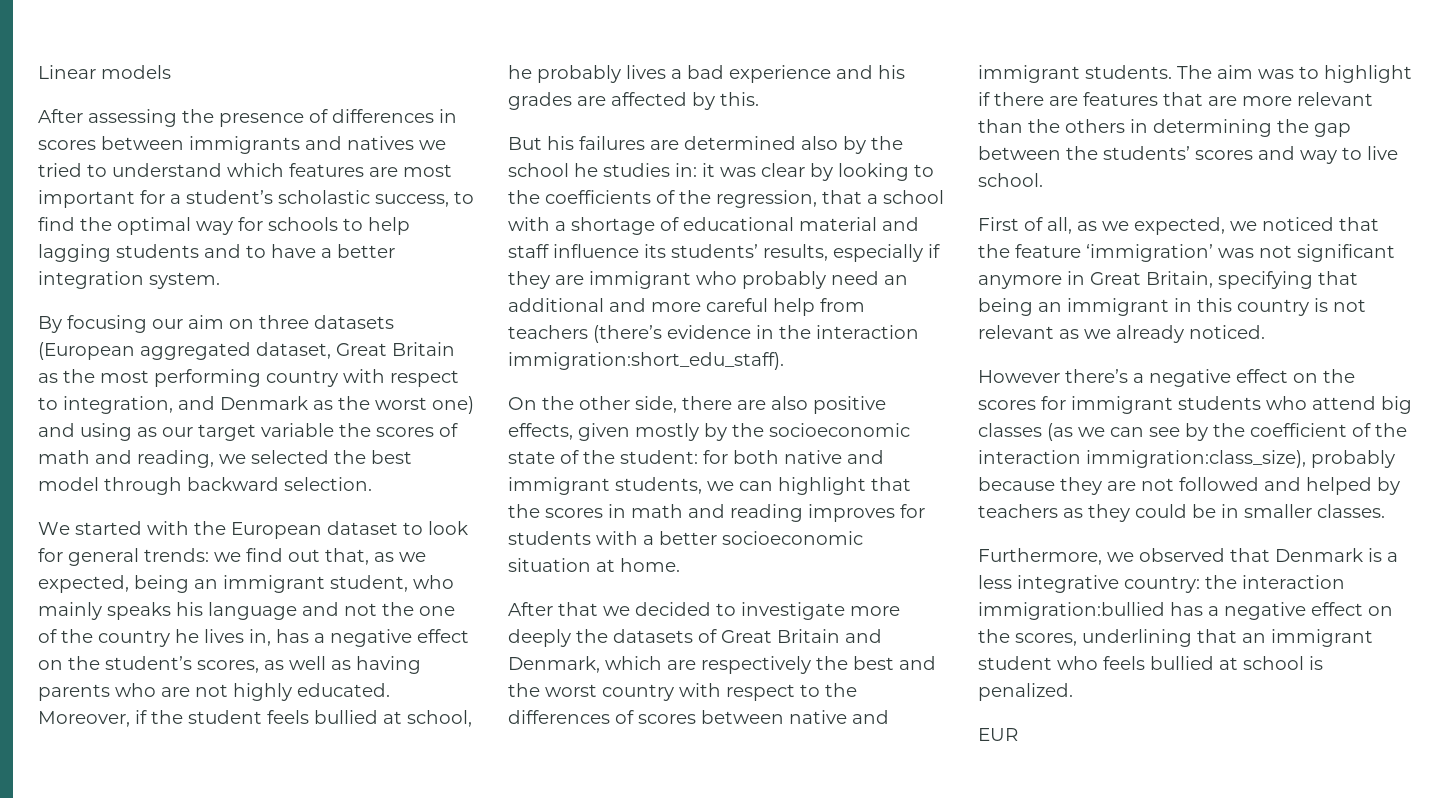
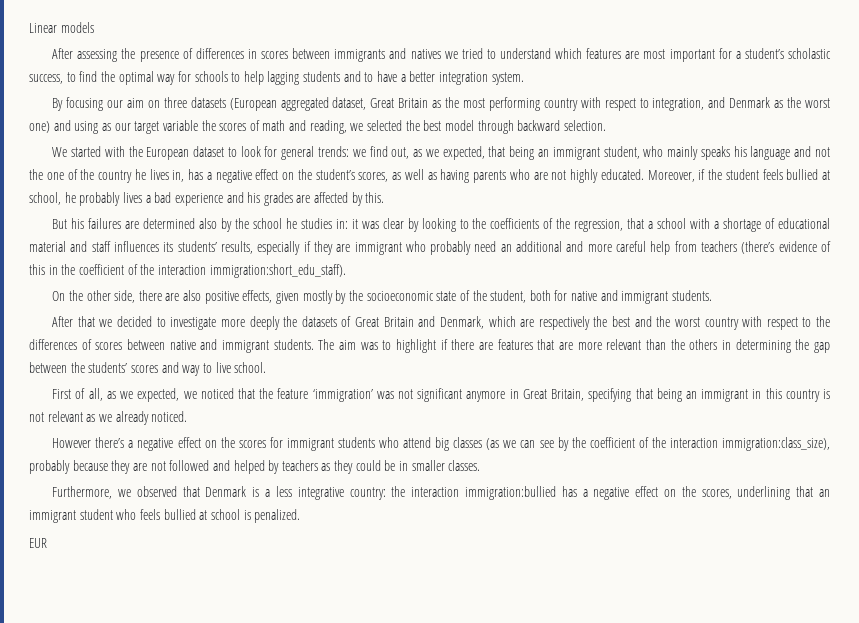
[288,548,426,565] [38,575,129,593] out that, as we expected, -> [391,146,506,160] out, as we expected, that
[553,244,639,258] influence -> [113,241,159,252] influences
[756,325,774,339] in -> [821,241,832,252] [29,264,138,275] of this in the coefficient of
[620,450,884,464] [508,477,911,495] [508,504,925,522] [508,531,863,545] [508,558,680,572] student: for both native and immigrant students, we can highlight that the scores in math and reading improves for students with a better socioeconomic situation at home. -> [490,290,713,304] student, both for native and immigrant students.

